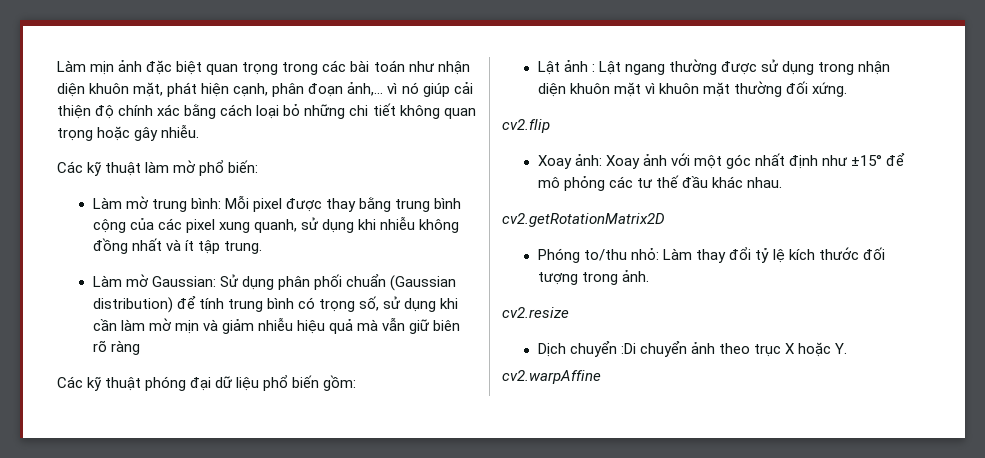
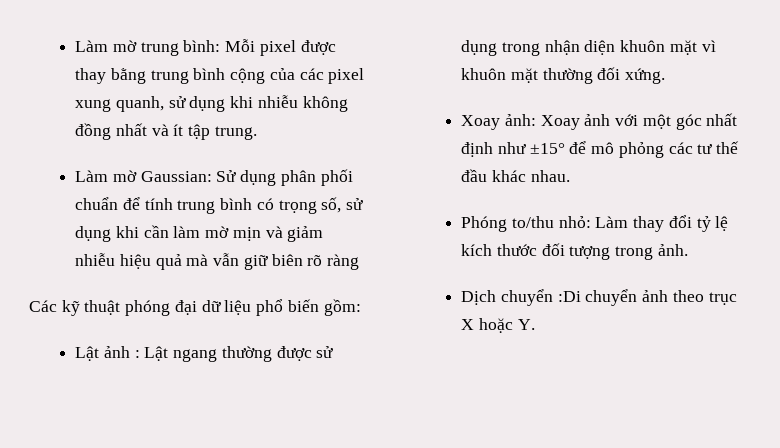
[57,60,470,75] [57,82,473,97] [57,103,476,119] [57,124,200,141] [57,160,259,176] [92,197,122,209] Làm mịn ảnh đặc biệt quan trọng trong các bài toán như nhận diện khuôn mặt, phát hiện cạnh, phân đoạn ảnh,… vì nó giúp cải thiện độ chính xác bằng cách loại bỏ những chi tiết không quan trọng hoặc gây nhiễu. // Các kỹ thuật làm mờ phổ biến: // Làm -> [75,40,109,52] Làm
[390,275,457,291] [92,297,173,313] (Gaussian distribution) -> (119, 203) none
[502,119,550,133] // cv2.flip -> (666, 76) none
[502,213,665,227] // cv2.getRotationMatrix2D -> (570, 176) none
[502,307,569,318] // cv2.resize -> (688, 250) none
[502,370,601,384] // cv2.warpAffine -> (535, 324) none

